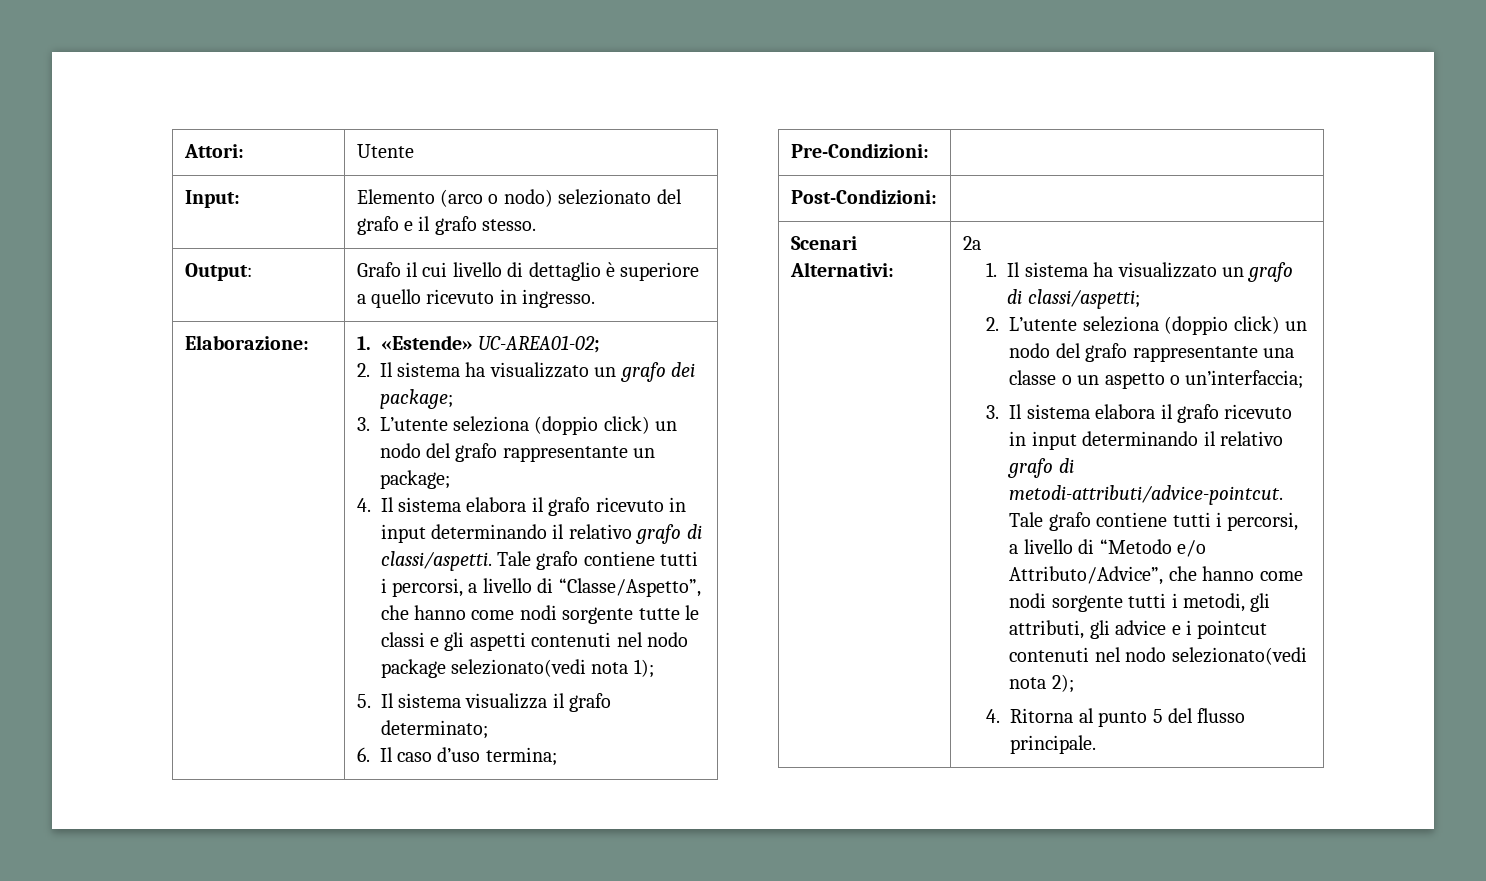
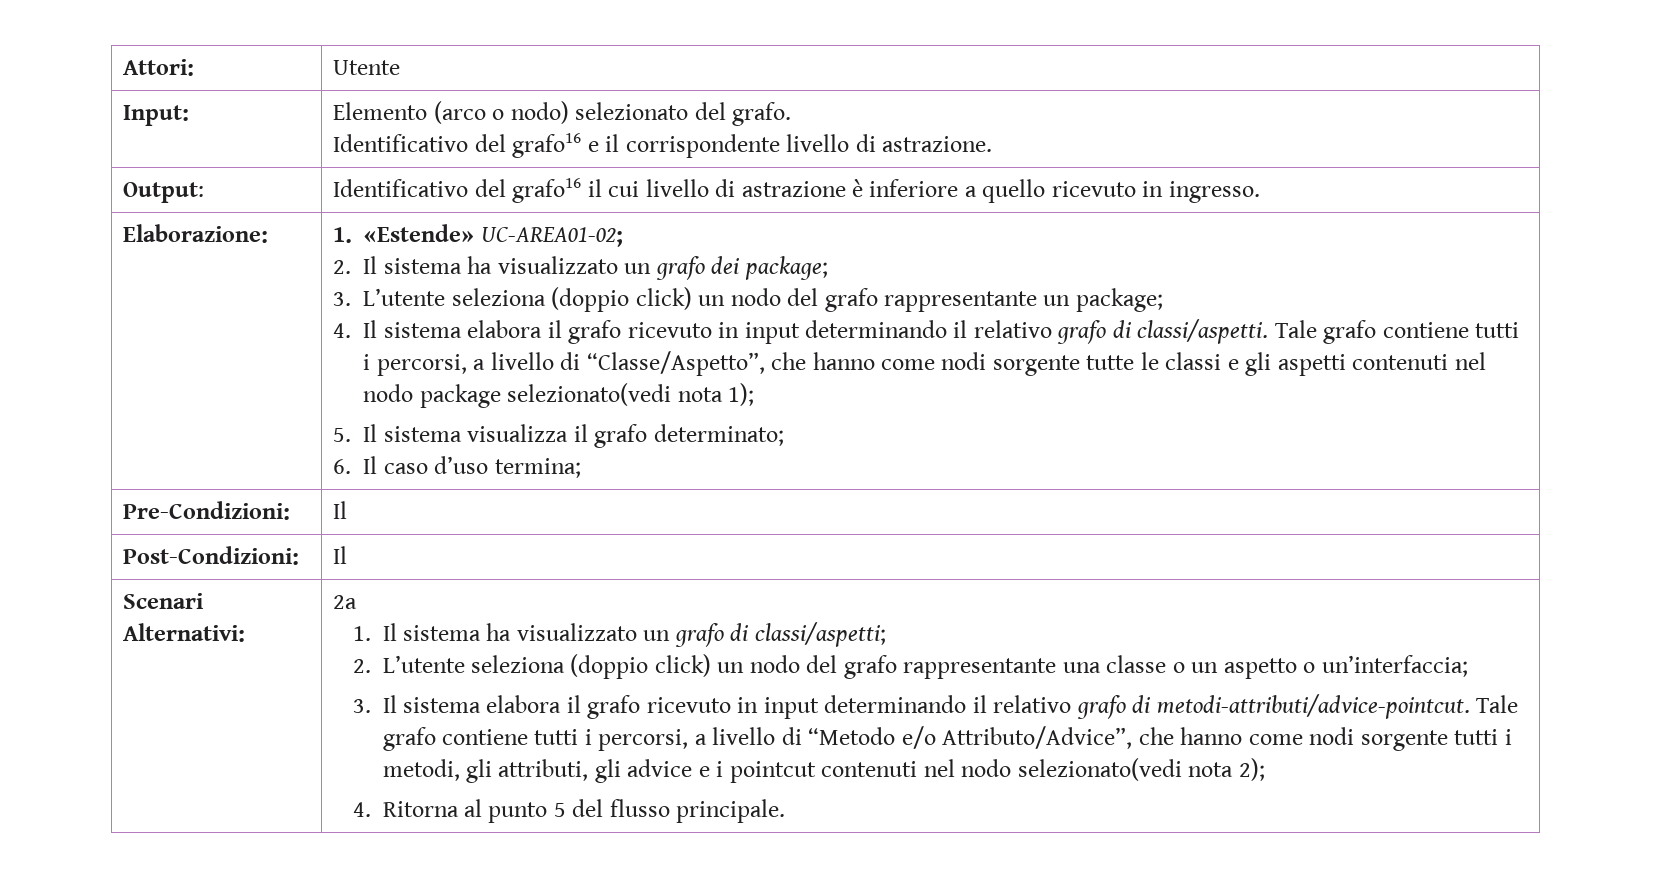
[356,216,537,235] [184,263,252,281] [356,262,401,277] grafo e il grafo stesso. // Output: | Grafo -> [732,102,792,126] [333,133,992,158] [123,182,205,203] [333,178,582,203] grafo. // Identificativo del grafo16 e il corrispondente livello di astrazione. // Output: | Identificativo del grafo16
[528,262,700,281] dettaglio è superiore -> [741,179,959,197] astrazione è inferiore
(929, 150) none -> [333,501,348,519] Il
(937, 196) none -> [333,546,348,564] Il

